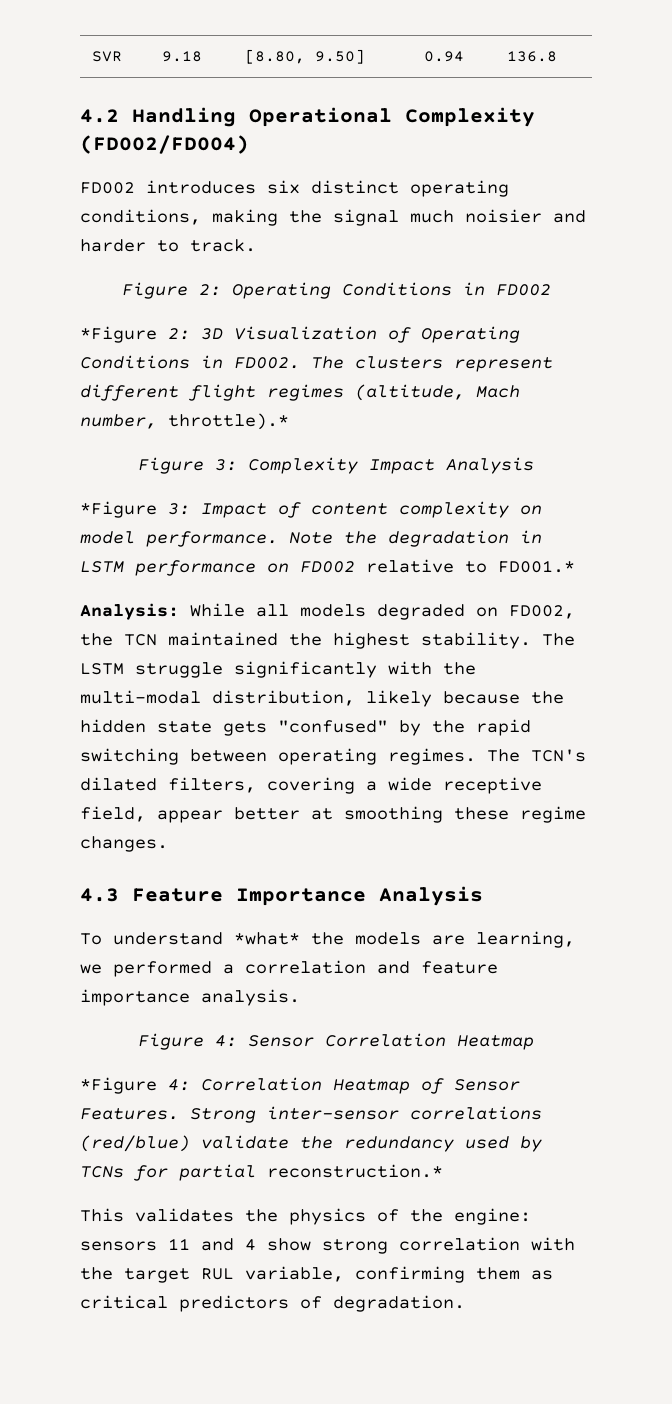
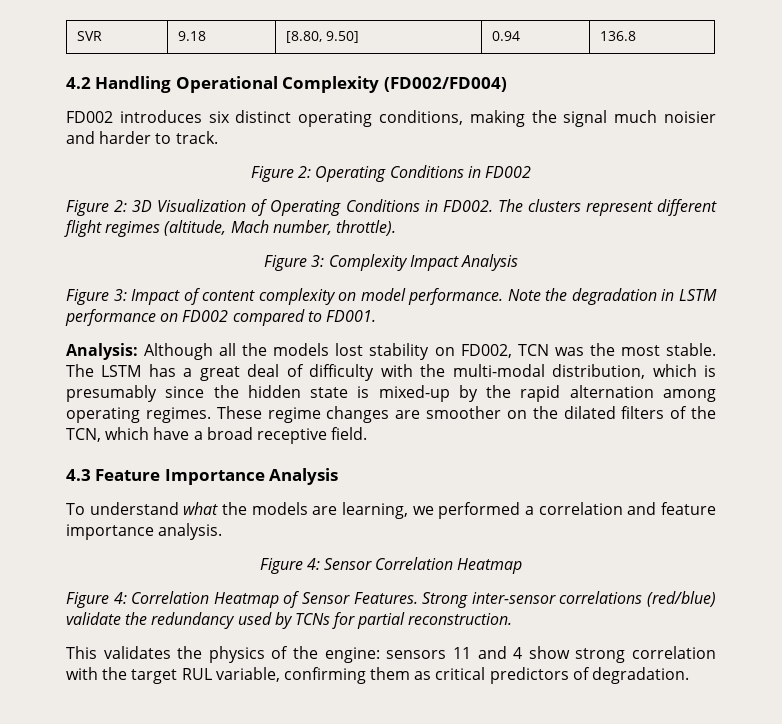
[80,326,157,343] *Figure -> [66,200,109,216] Figure
[168,413,289,430] throttle).* -> [335,220,396,236] throttle).
[80,501,157,518] *Figure -> [66,289,109,305] Figure
[366,559,575,573] [80,603,575,620] [80,632,575,649] [80,661,476,678] [80,690,520,707] relative to FD001.* // Analysis: While all models degraded on FD002, the TCN maintained the highest stability. The LSTM struggle significantly with the multi-modal distribution, likely because -> [232,309,376,326] [66,343,717,360] [66,364,716,381] [66,385,205,402] compared to FD001. // Analysis: Although all the models lost stability on FD002, TCN was the most stable. The LSTM has a great deal of difficulty with the multi-modal distribution, which is presumably since
[223,720,388,736] gets "confused" -> [357,385,450,402] is mixed-up
[80,748,586,765] [80,777,542,794] [80,806,586,823] [80,836,168,852] switching between operating regimes. The TCN's dilated filters, covering a wide receptive field, appear better at smoothing these regime changes. -> [569,385,716,402] [66,406,716,423] [66,427,368,444] alternation among operating regimes. These regime changes are smoother on the dilated filters of the TCN, which have a broad receptive field.
[234,932,300,945] *what* -> [183,502,219,515] what
[80,1077,157,1094] *Figure -> [66,592,109,608] Figure
[267,1164,443,1178] reconstruction.* -> [408,613,513,625] reconstruction.

